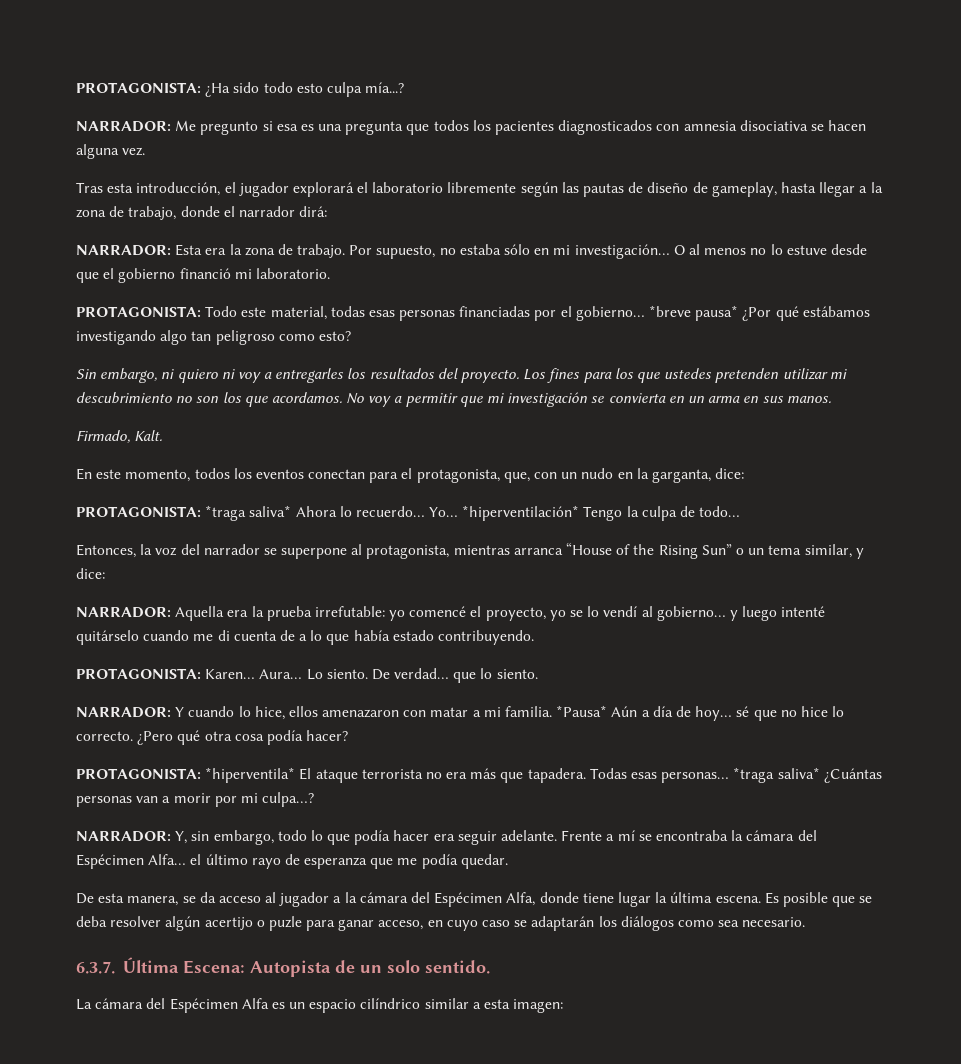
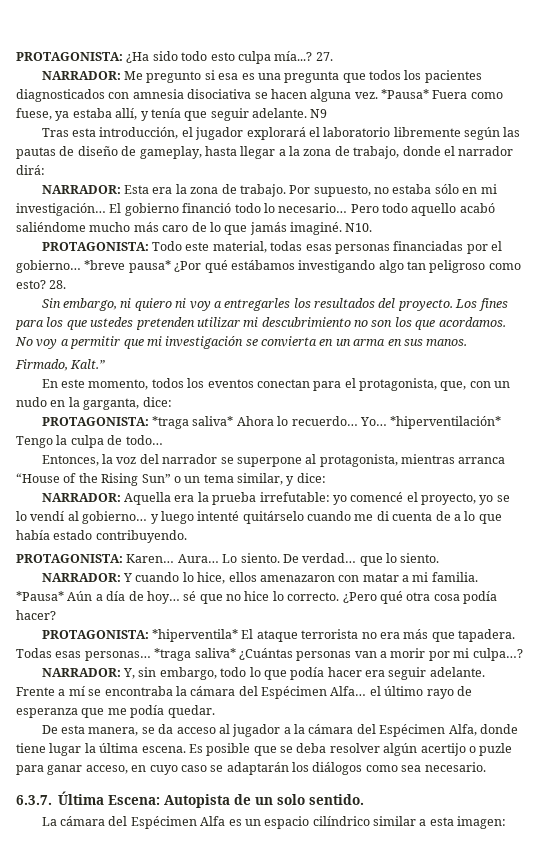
(405, 87) none -> [315,52,333,61] 27.
(146, 151) none -> [381,89,503,99] [16,108,328,121] *Pausa* Fuera como fuese, ya estaba allí, y tenía que seguir adelante. N9
[673,244,867,255] [76,268,330,283] O al menos no lo estuve desde que el gobierno financió mi laboratorio. -> [109,203,495,216] [16,222,373,235] El gobierno financió todo lo necesario… Pero todo aquello acabó saliéndome mucho más caro de lo que jamás imaginé. N10.
(351, 336) none -> [49,280,67,289] 28.
[134,430,163,441] Kalt. -> [70,359,106,369] Kalt.”

